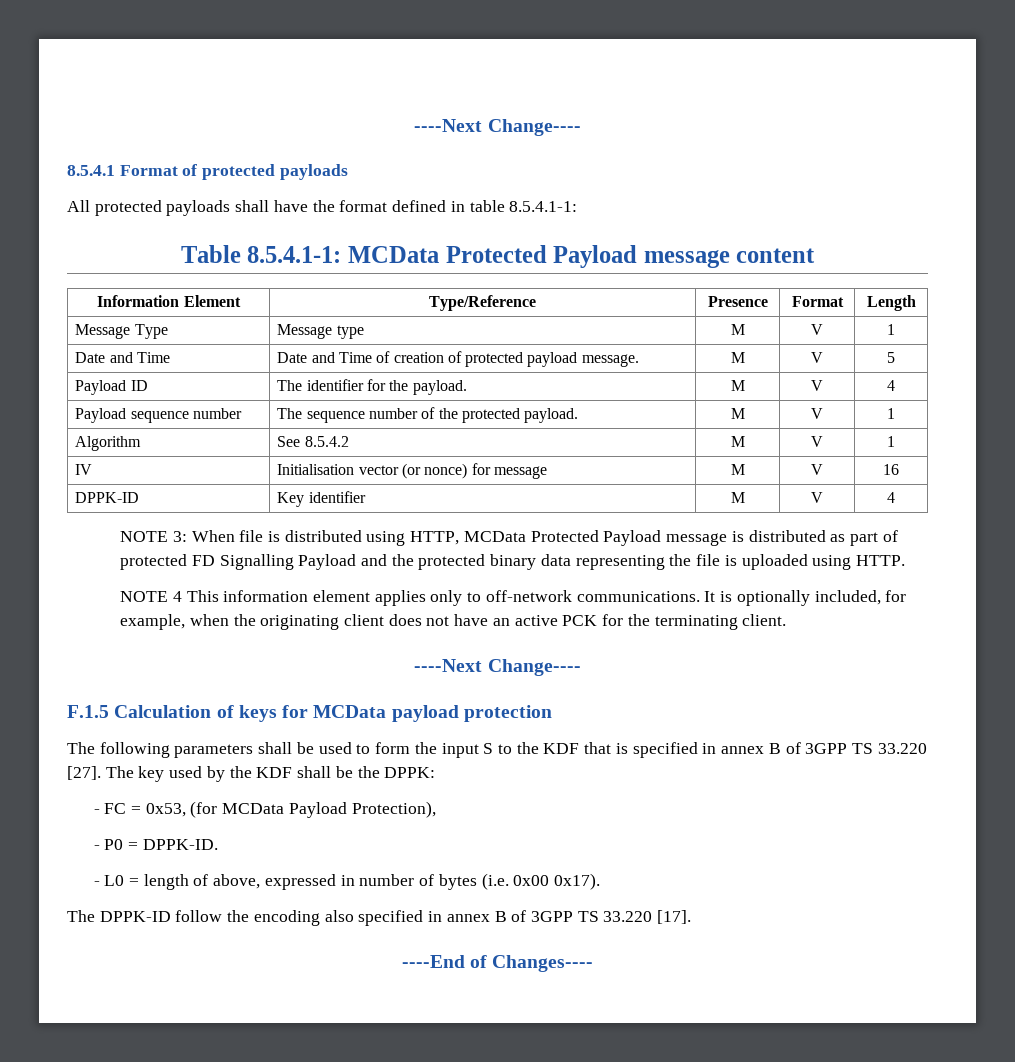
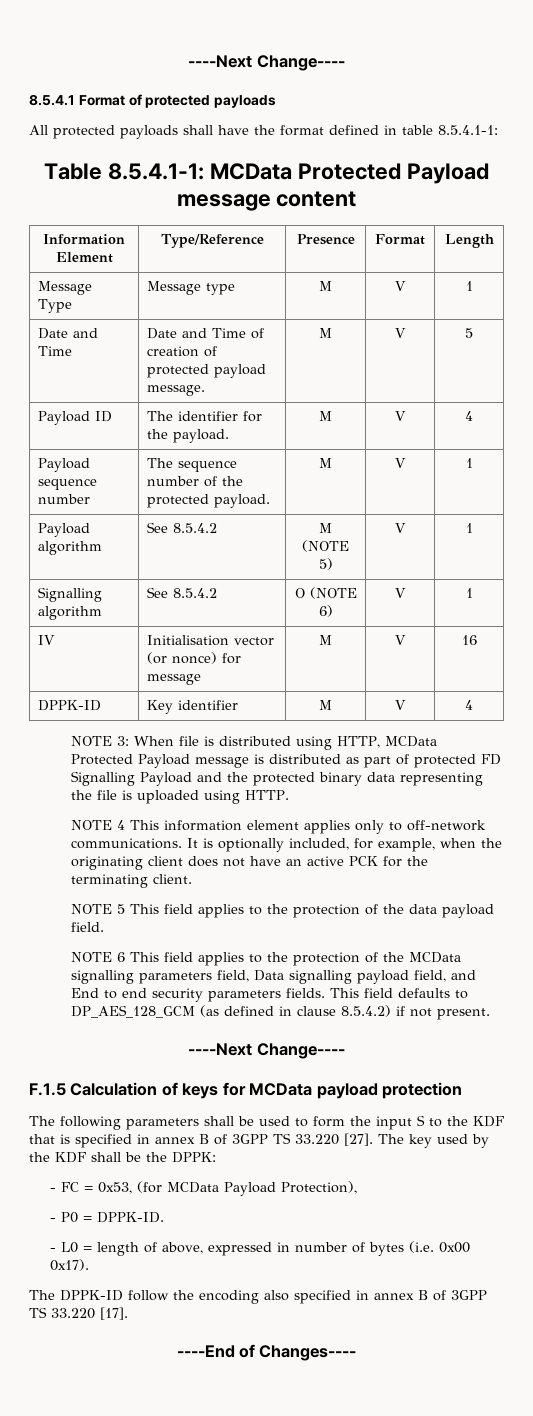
[75,436,142,451] Algorithm -> [38,523,91,537] [38,541,103,555] Payload algorithm
(745, 441) none -> [302,540,349,552] [318,558,333,570] [395,523,406,533] [465,523,473,533] [38,587,103,602] [38,606,103,620] [147,587,218,598] [294,587,357,599] [318,605,333,617] (NOTE 5) | V | 1 // Signalling algorithm | See 8.5.4.2 | O (NOTE 6)
(787, 620) none -> [71,904,495,918] [71,922,105,932] [71,952,462,966] [71,970,477,984] [71,988,469,1002] [71,1005,491,1020] // NOTE 5 This field applies to the protection of the data payload field. // NOTE 6 This field applies to the protection of the MCData signalling parameters field, Data signalling payload field, and End to end security parameters fields. This field defaults to DP_AES_128_GCM (as defined in clause 8.5.4.2) if not present.

